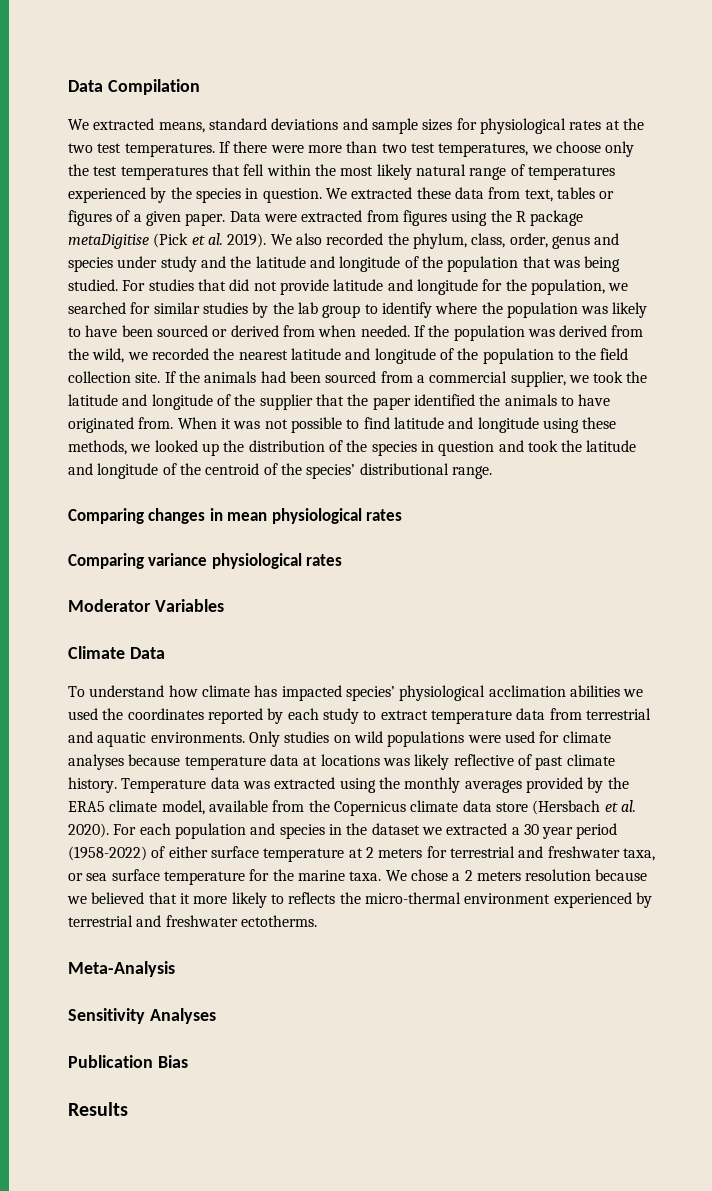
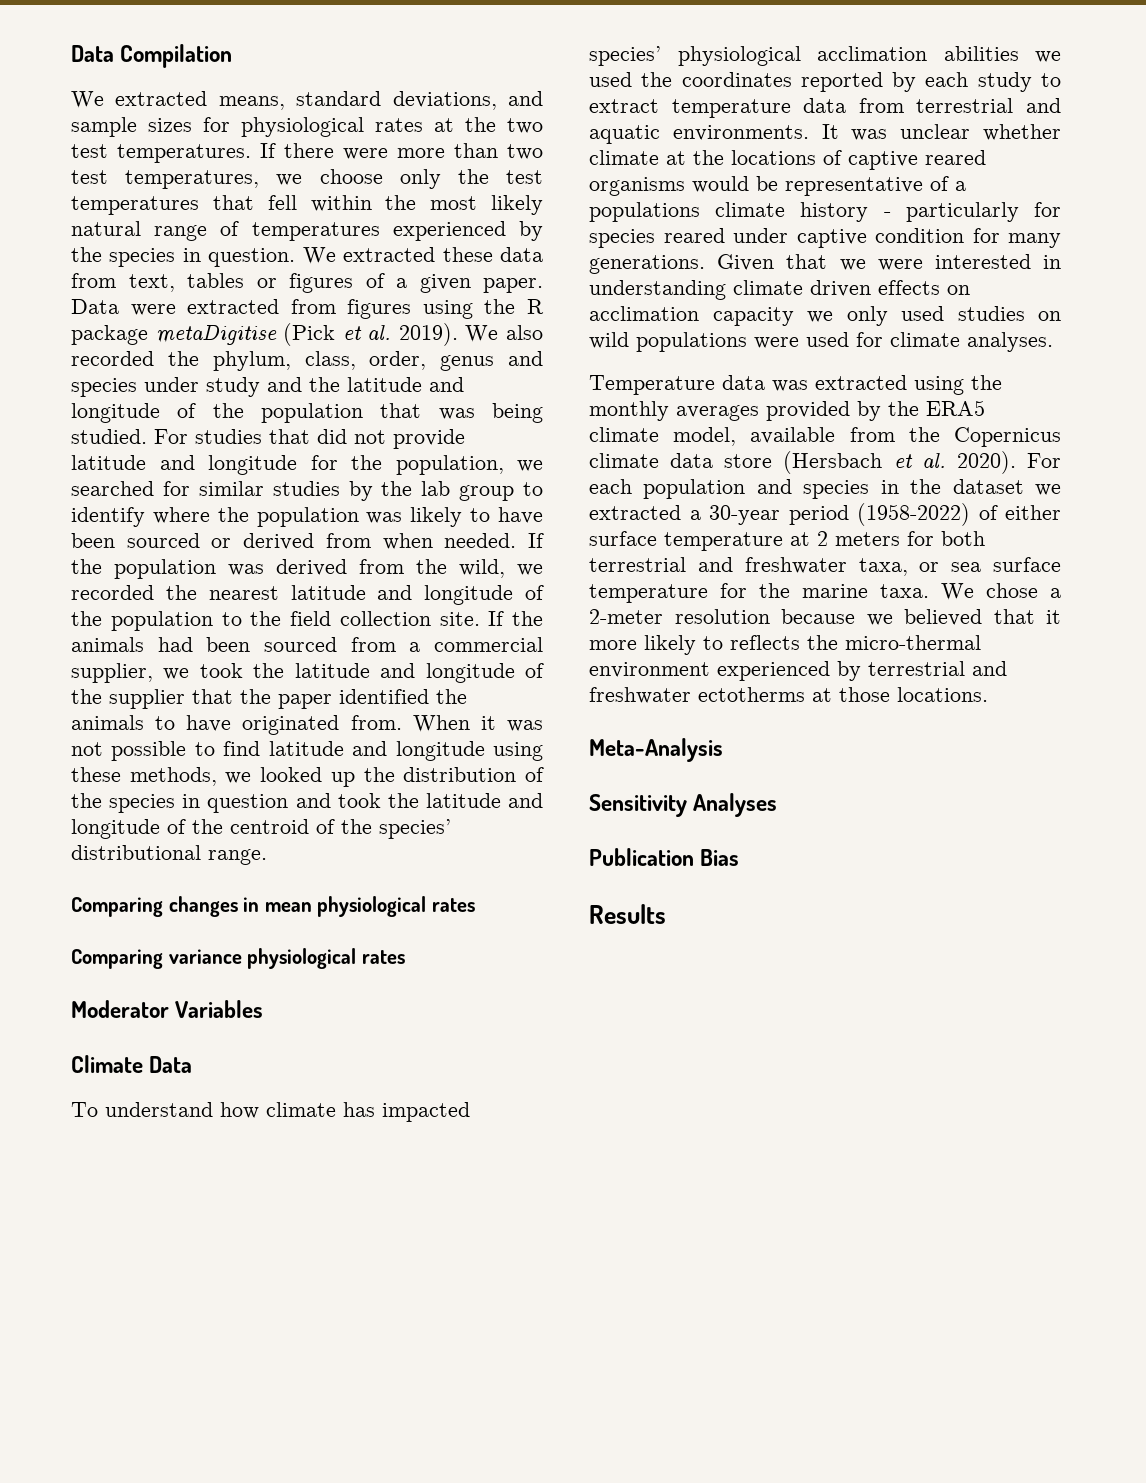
[271,118,339,130] deviations -> [392,91,497,110] deviations,
[248,731,280,747] Only -> [821,124,1061,141] [589,150,986,170] [589,176,966,196] [589,202,1061,222] [589,228,1061,248] [589,254,1061,274] [589,280,970,300] [589,306,944,326] It was unclear whether climate at the locations of captive reared organisms would be representative of a populations climate history - particularly for species reared under captive condition for many generations. Given that we were interested in understanding climate driven effects on acclimation capacity we only used
[68,754,615,770] [68,777,117,793] analyses because temperature data at locations was likely reflective of past climate history. -> [967,332,1053,352] analyses. //
[523,824,574,839] 30 year -> [709,505,780,525] 30-year
(447, 852) none -> [941,531,985,546] both
[464,870,521,881] 2 meters -> [589,609,663,624] 2-meter
[240,915,317,927] ectotherms. -> [698,687,988,702] ectotherms at those locations.

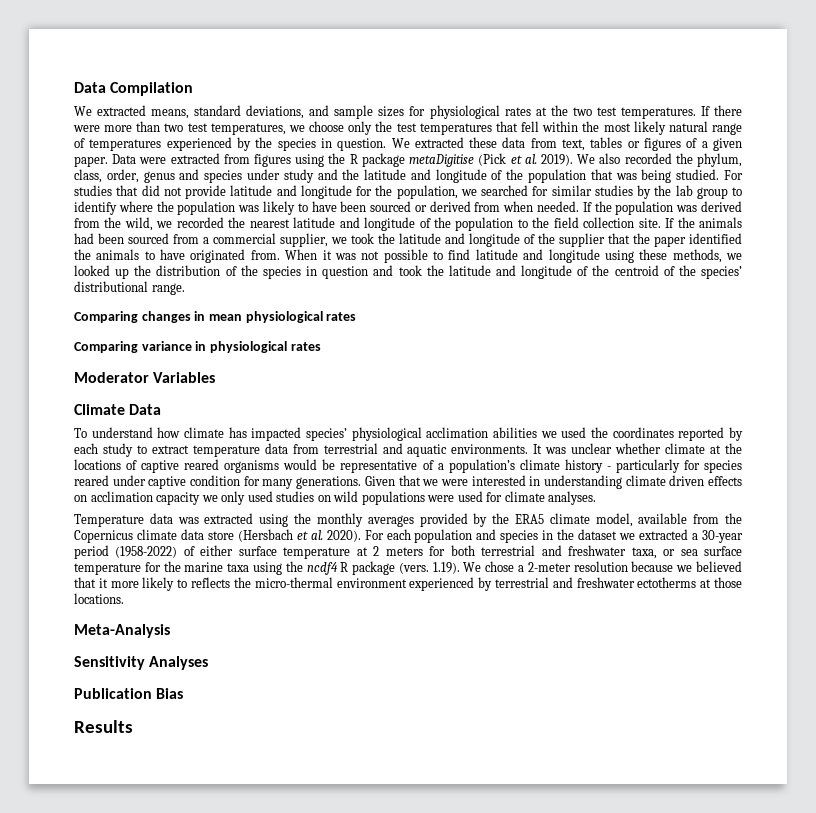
(242, 956) none -> [195,341,207,351] in
[589,202,700,222] populations -> [448,459,515,473] population’s
[880,584,929,598] taxa. -> [227,561,460,575] taxa using the ncdf4 R package (vers. 1.19).

